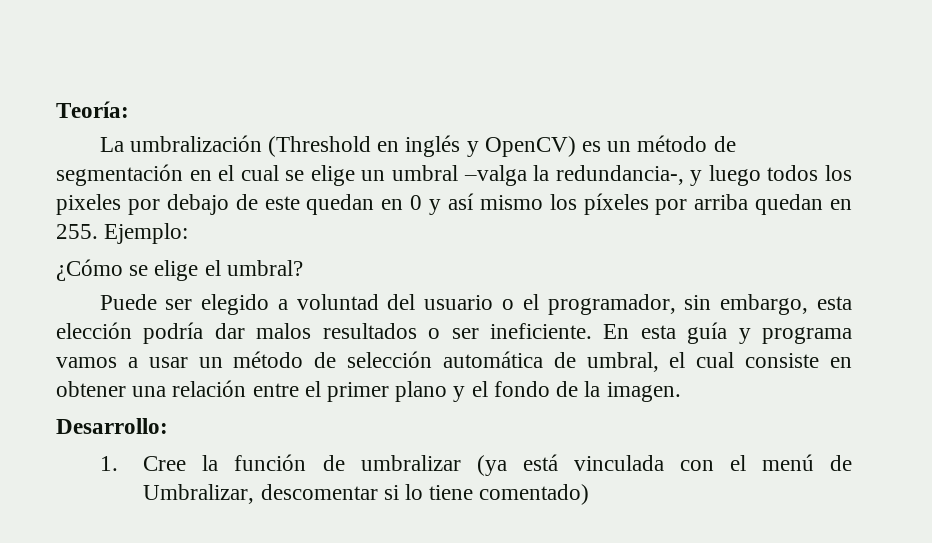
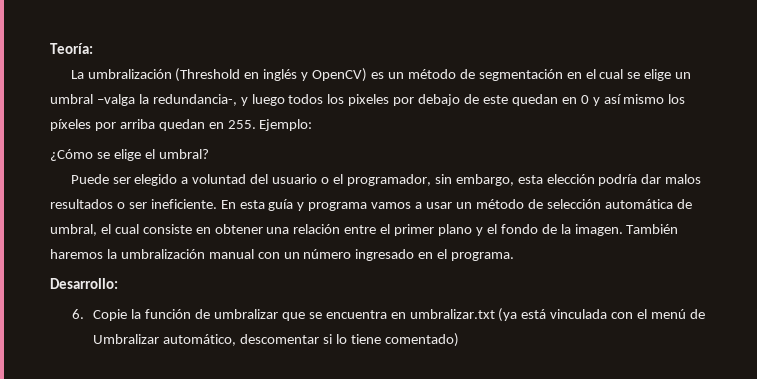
(681, 392) none -> [626,224,679,234] [50,249,515,261] También haremos la umbralización manual con un número ingresado en el programa.
[99,456,187,471] 1. Cree -> [71,309,128,321] 6. Copie
(461, 463) none -> [281,309,495,321] que se encuentra en umbralizar.txt
[143,484,255,504] Umbralizar, -> [93,334,237,346] Umbralizar automático,

